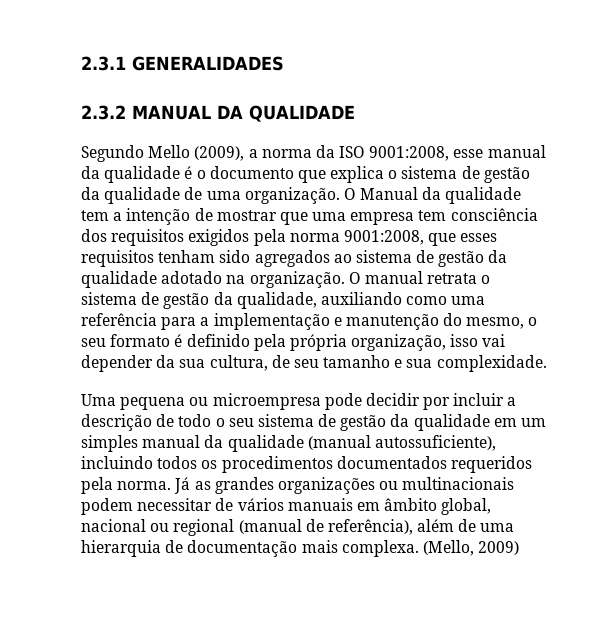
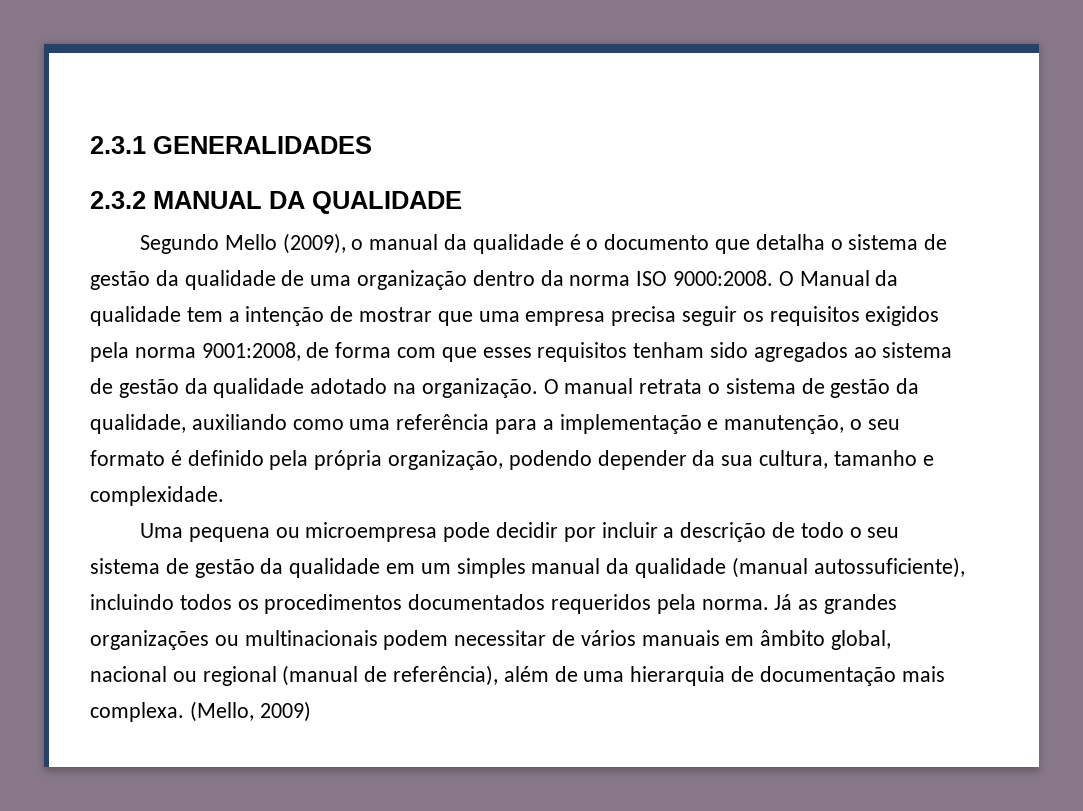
[248,145,484,161] a norma da ISO 9001:2008, esse -> [351,239,364,250] o
[330,166,385,183] explica -> [755,234,825,250] detalha
[244,187,340,204] organização. -> [357,270,774,290] organização dentro da norma ISO 9000:2008.
[418,208,538,221] [81,229,107,242] tem consciência dos -> [611,306,764,326] precisa seguir os
(424, 237) none -> [306,342,437,358] de forma com
[345,313,525,330] manutenção do mesmo, -> [724,415,845,434] manutenção,
[450,334,506,347] isso vai -> [508,450,592,470] podendo
[271,355,319,368] de seu -> (829, 459) none
[406,359,433,368] sua -> (934, 460) none

